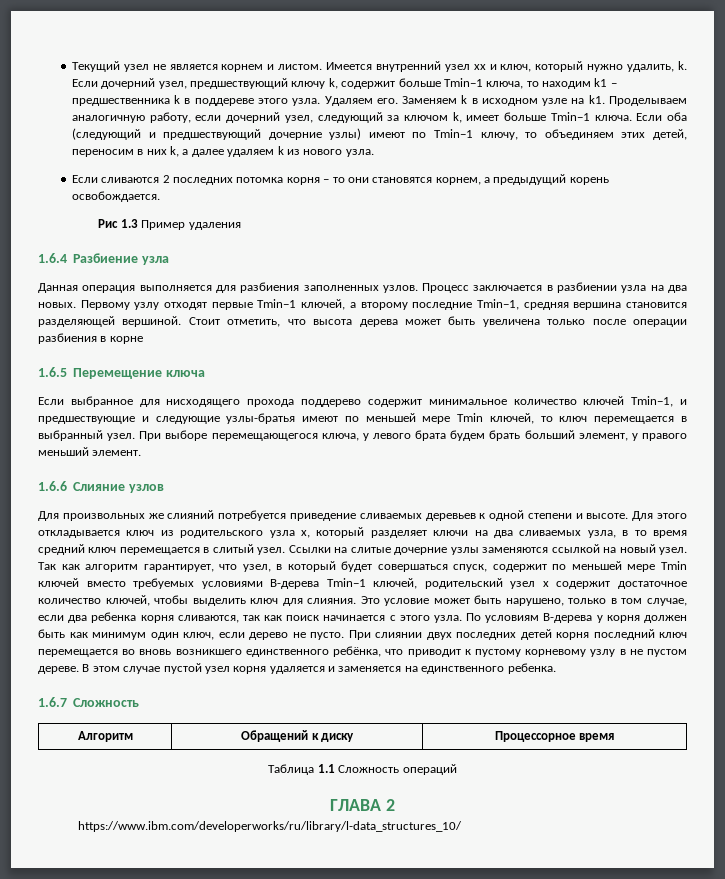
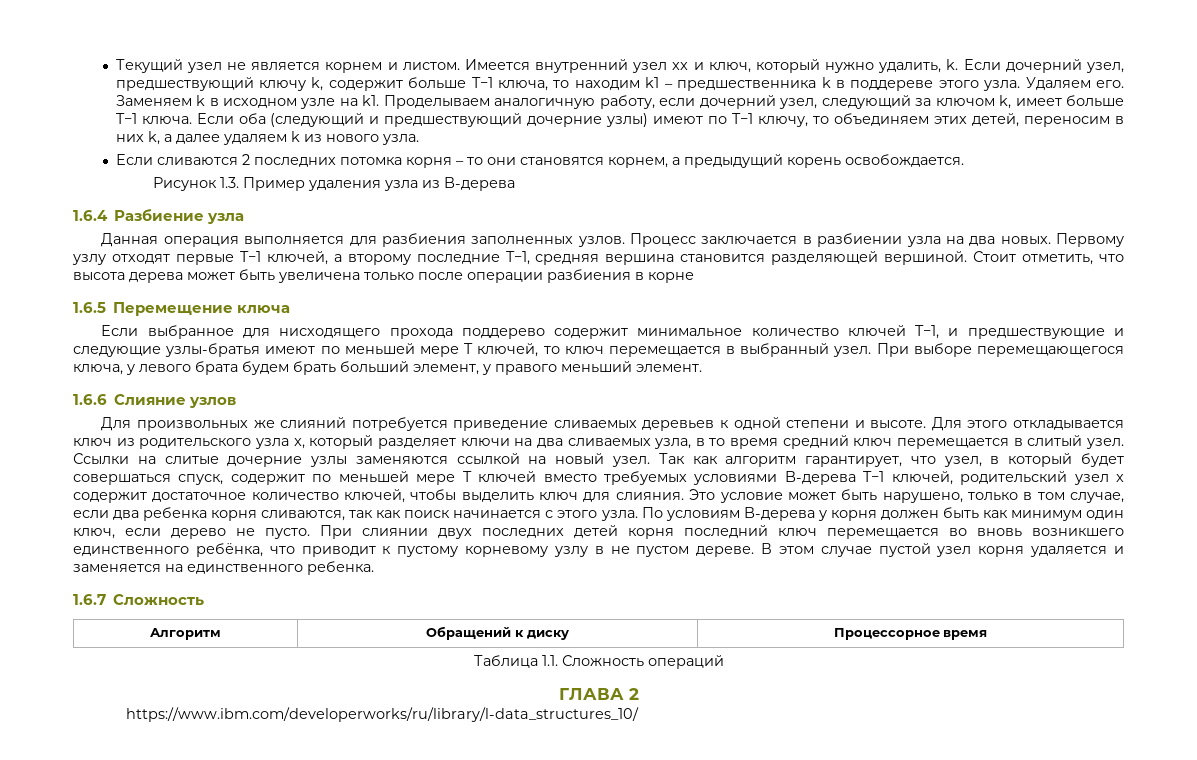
[443,78,483,87] Tmin−1 -> [471,77,493,88] T−1
[550,112,590,121] Tmin−1 -> [115,113,137,124] T−1
[434,129,474,138] Tmin−1 -> [732,113,754,124] T−1
[98,219,138,228] Рис 1.3 -> [153,177,240,191] Рисунок 1.3.
(241, 226) none -> [384,177,516,191] узла из B-дерева
[257,299,297,308] Tmin−1 -> [239,251,261,262] T−1
[476,299,519,310] Tmin−1, -> [505,251,530,265] T−1,
[631,396,674,407] Tmin−1, -> [915,325,940,339] T−1,
[457,413,484,422] Tmin -> [464,343,474,354] T
[661,561,687,570] Tmin -> [462,471,472,482] T
[326,578,366,587] Tmin−1 -> [863,471,885,482] T−1
[317,764,335,773] 1.1 -> [541,655,558,666] 1.1.

